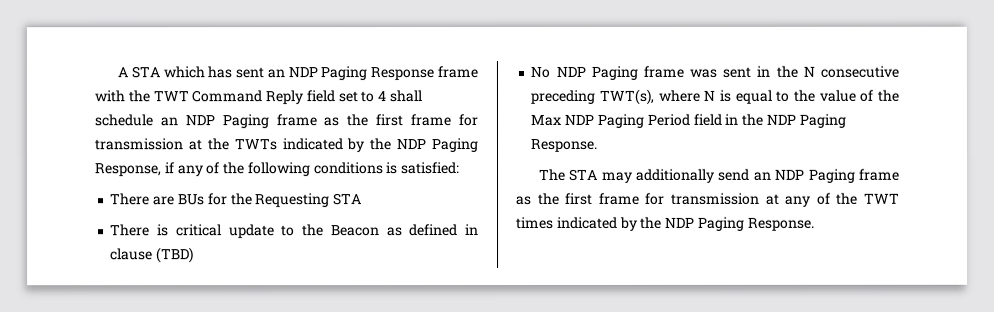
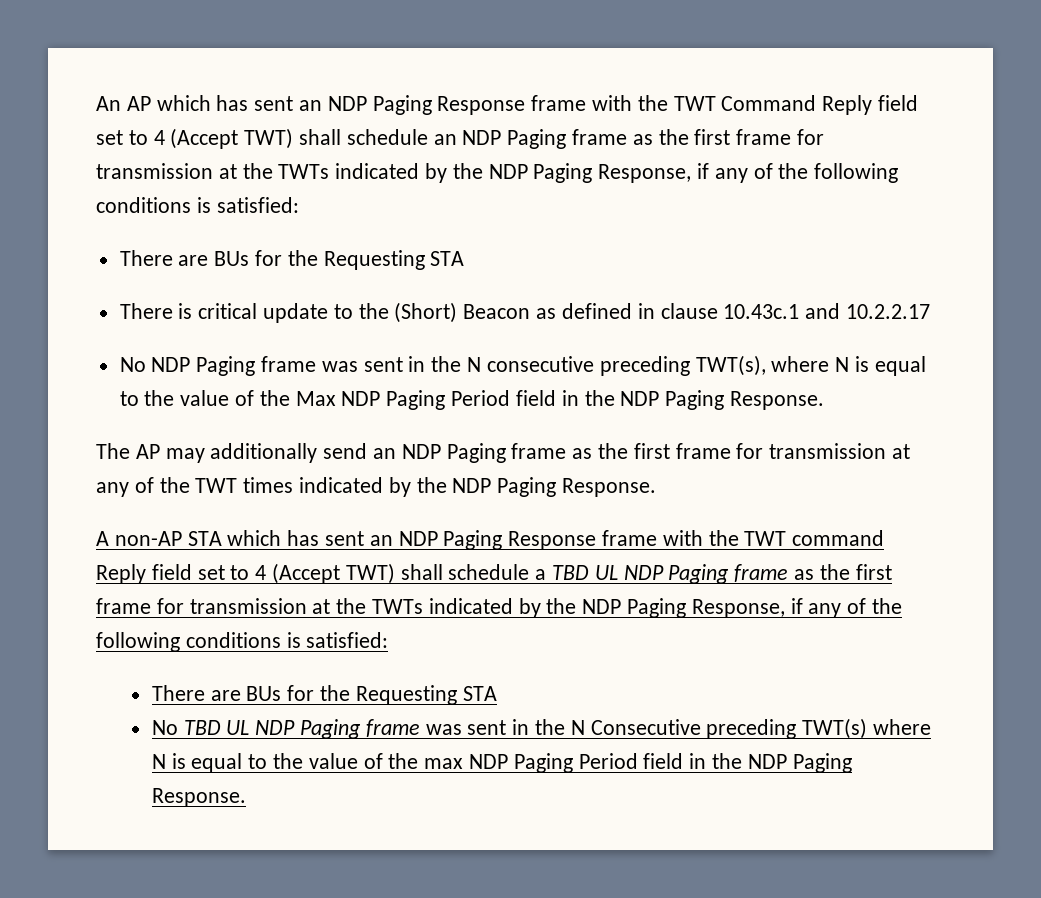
[116,66,160,79] A STA -> [96,96,151,111] An AP
(387, 96) none -> [170,128,294,149] (Accept TWT)
(325, 230) none -> [394,302,458,323] (Short)
[156,247,195,264] (TBD) -> [723,303,930,319] 10.43c.1 and 10.2.2.17
[569,168,599,181] STA -> [135,444,160,459] AP
(815, 224) none -> [96,530,885,550] [96,563,892,584] [96,598,903,618] [96,632,389,652] [151,685,497,705] [151,718,931,739] [151,753,852,773] [151,788,246,807] // A non-AP STA which has sent an NDP Paging Response frame with the TWT command Reply field set to 4 (Accept TWT) shall schedule a TBD UL NDP Paging frame as the first frame for transmission at the TWTs indicated by the NDP Paging Response, if any of the following conditions is satisfied: // There are BUs for the Requesting STA // No TBD UL NDP Paging frame was sent in the N Consecutive preceding TWT(s) where N is equal to the value of the max NDP Paging Period field in the NDP Paging Response.

